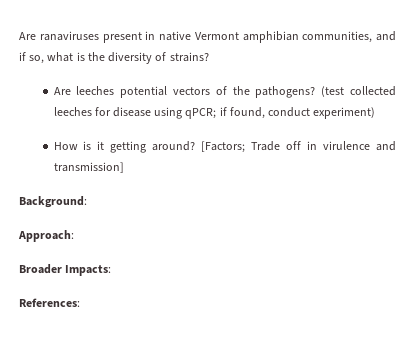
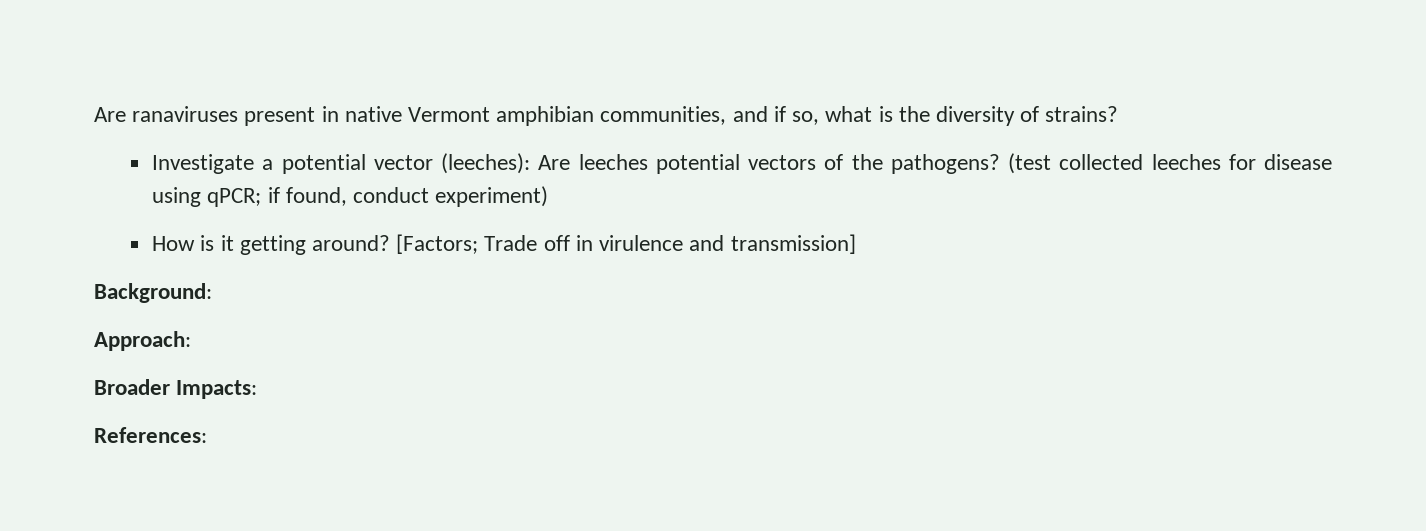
(209, 57) none -> [152,153,531,174] Investigate a potential vector (leeches):

